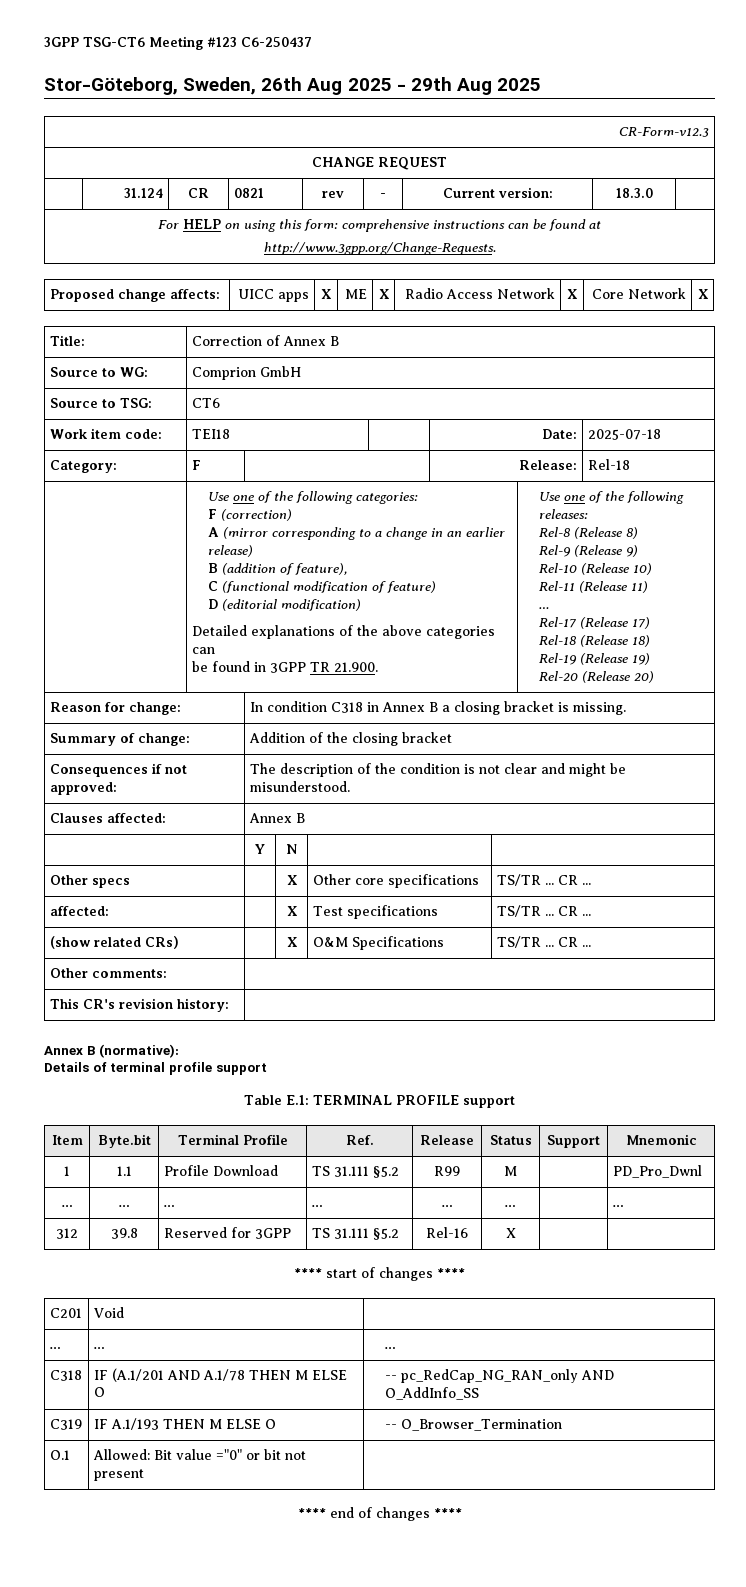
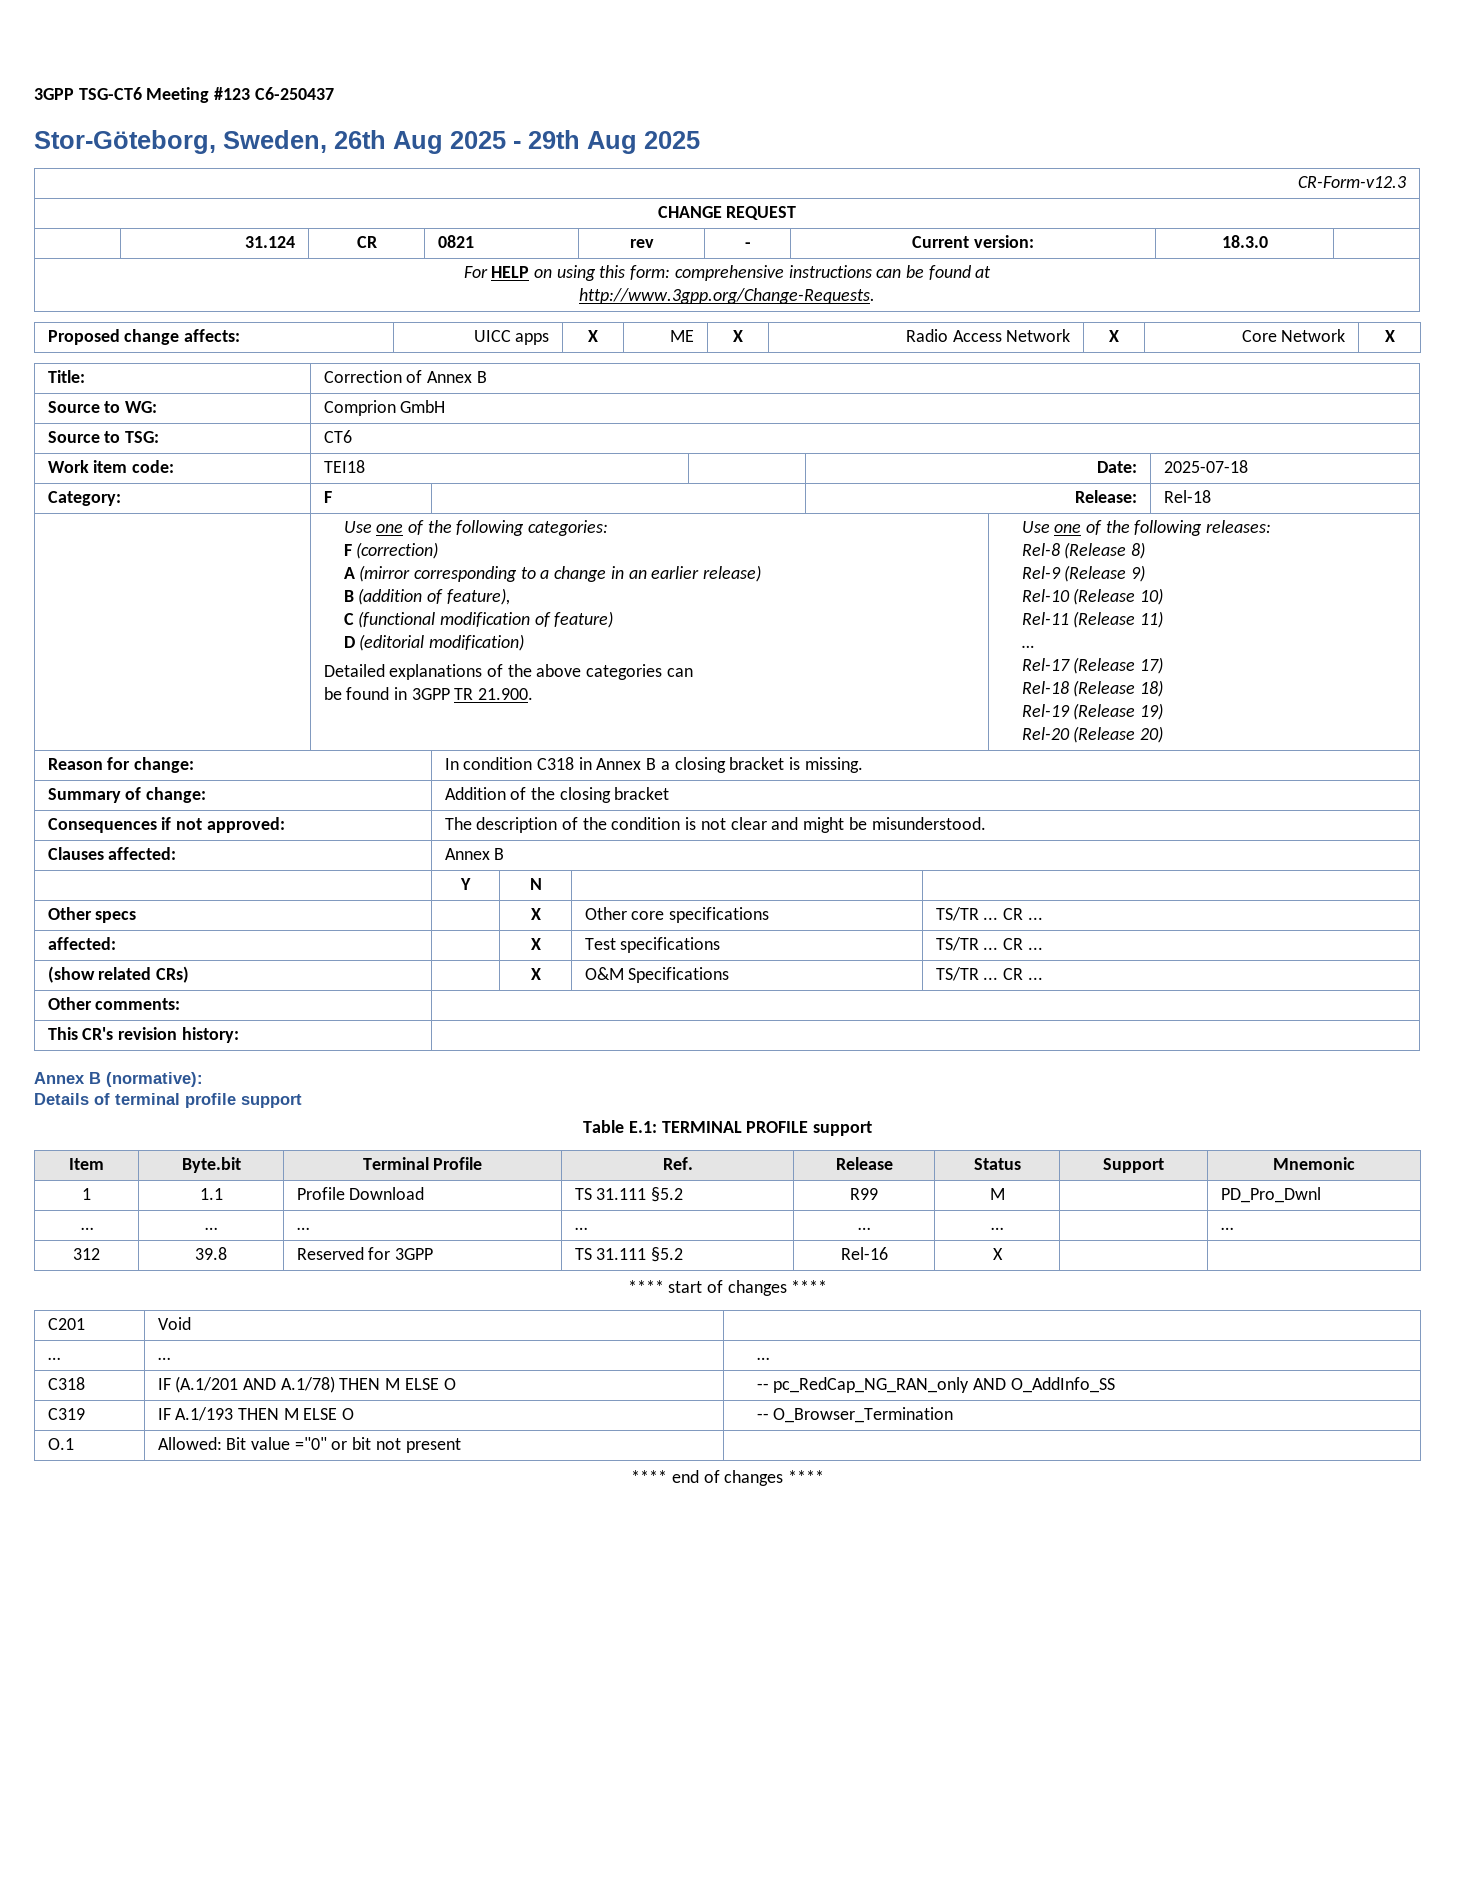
[202,1369,245,1381] A.1/78 -> [280,1376,335,1393] A.1/78)

